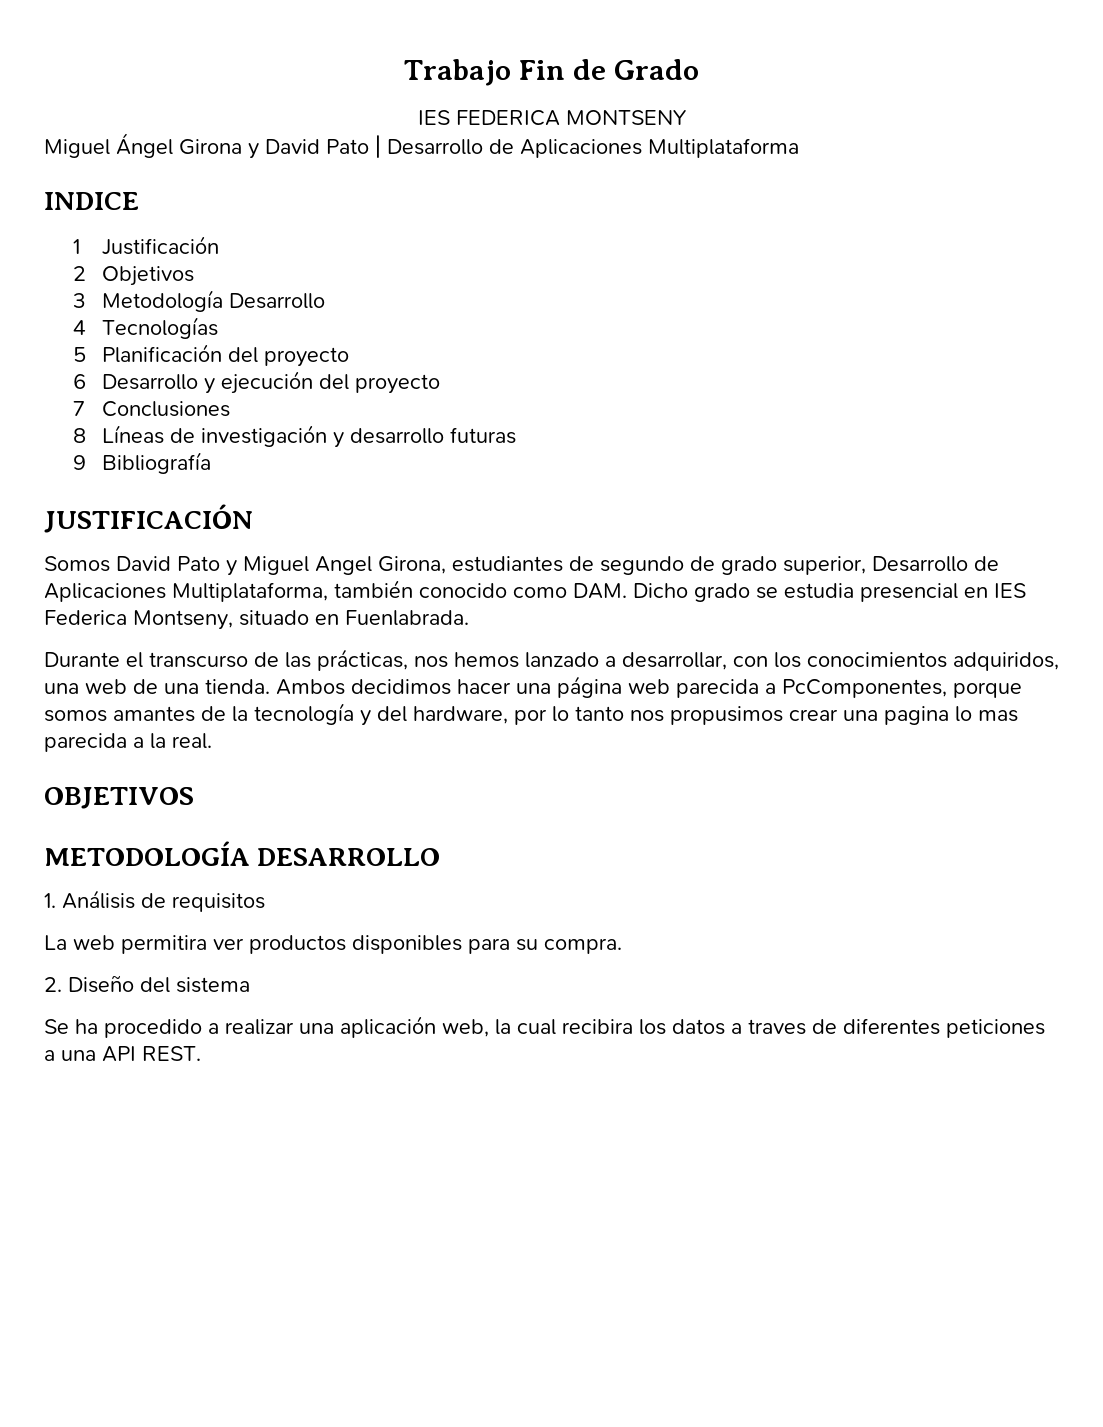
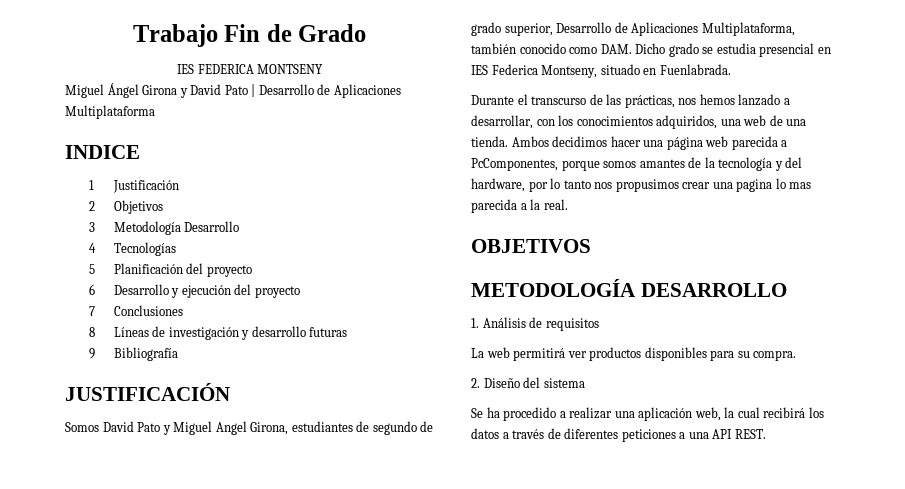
[121,935,207,954] permitira -> [513,348,566,361] permitirá
[562,1019,633,1034] recibira -> [763,407,806,418] recibirá
[748,1019,806,1035] traves -> [512,429,545,439] través

